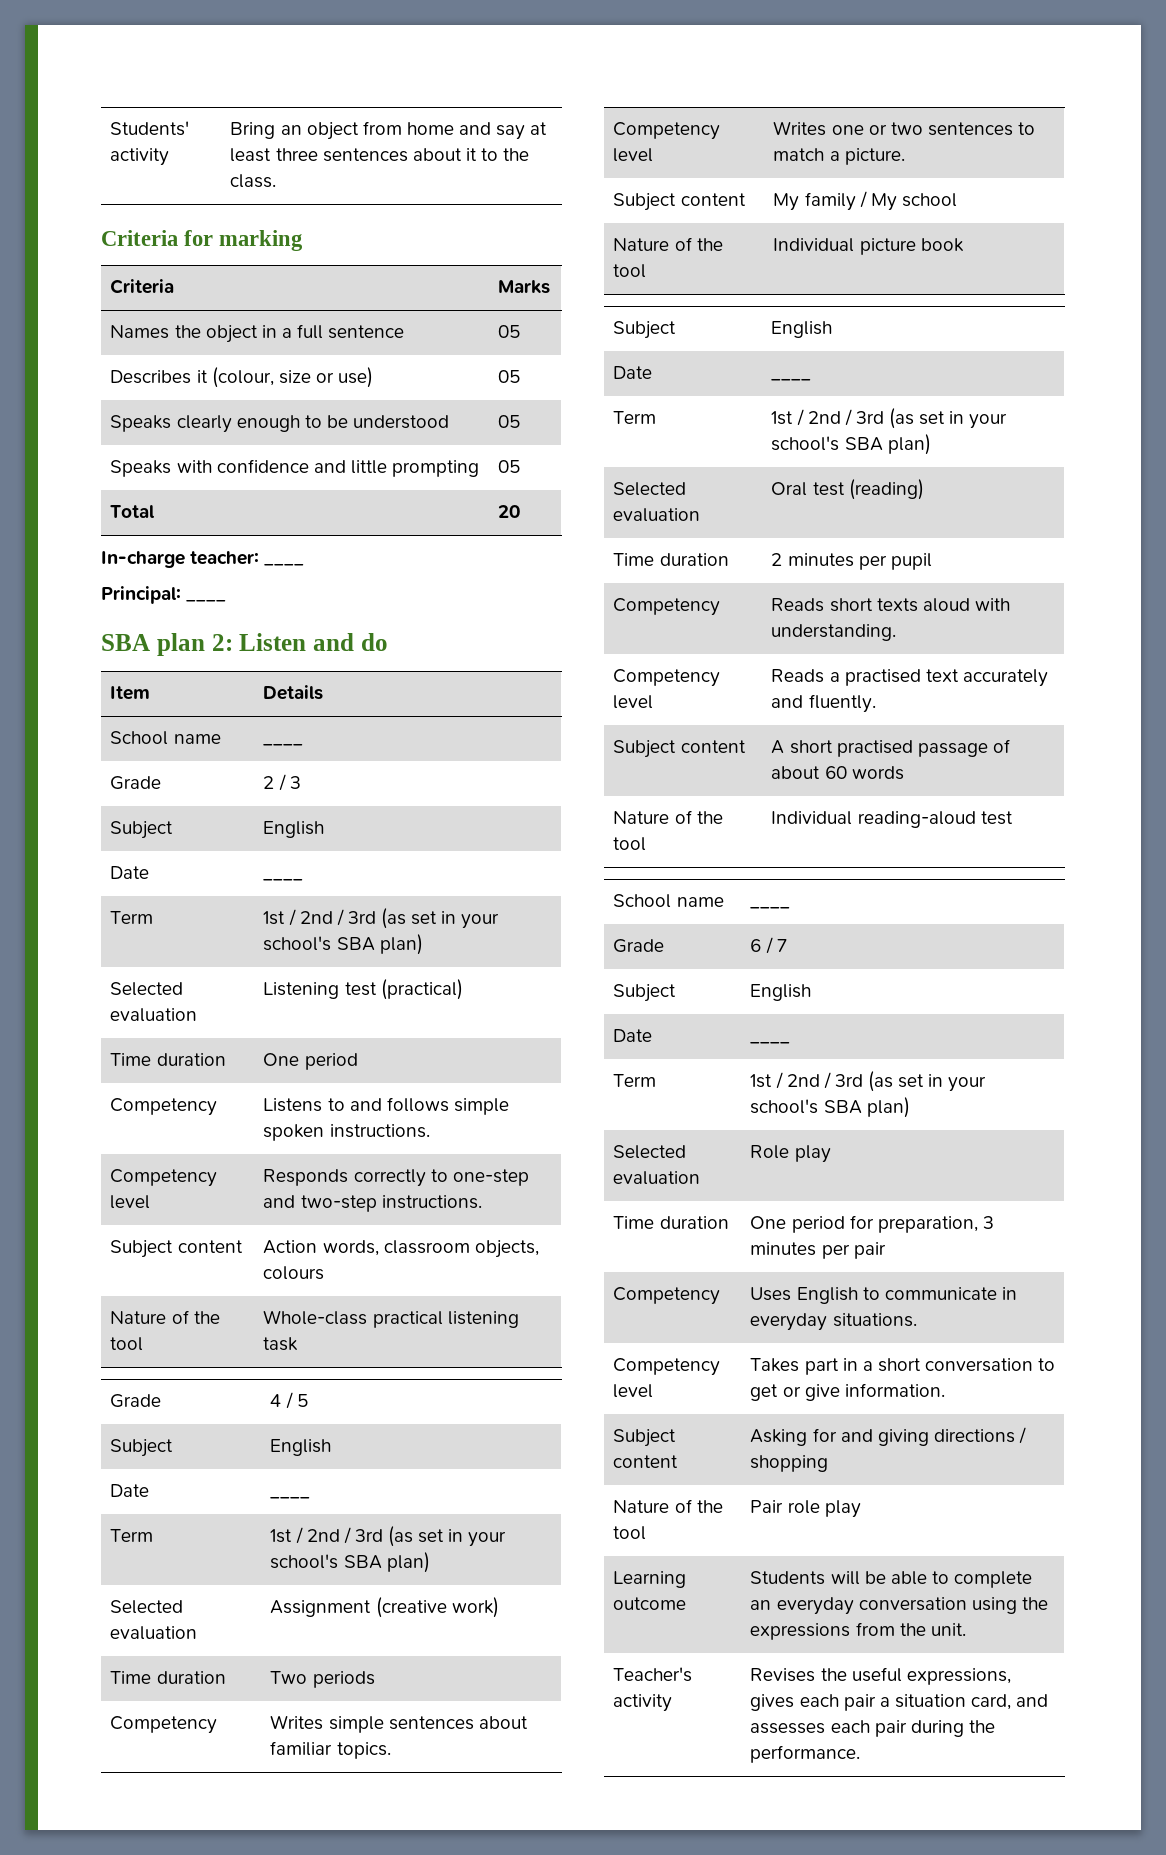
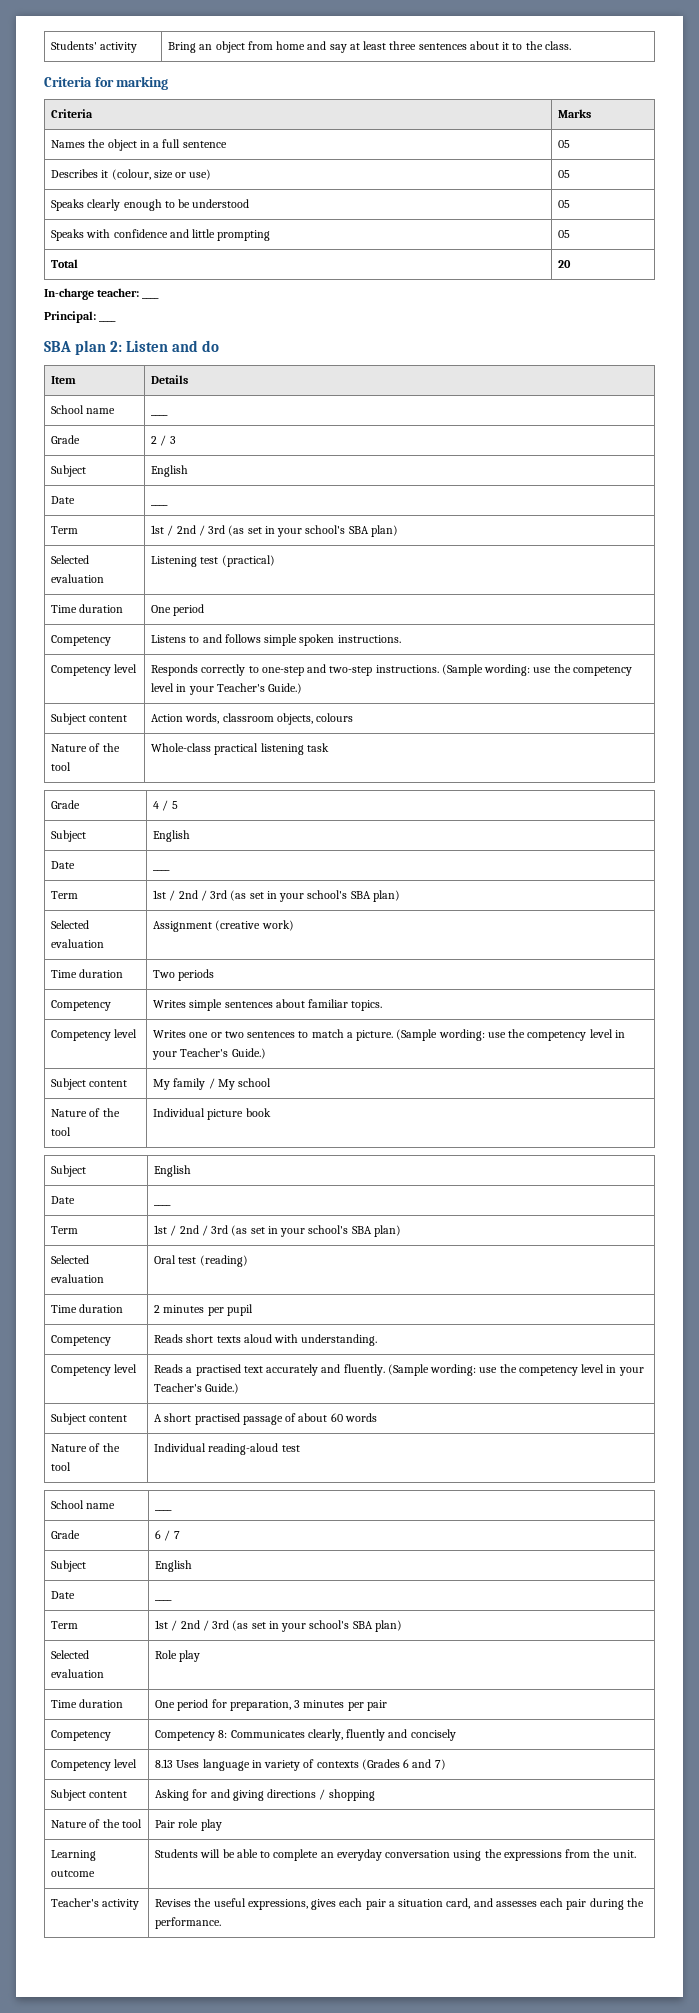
(482, 1202) none -> [441,664,632,676] [151,683,303,695] (Sample wording: use the competency level in your Teacher's Guide.)
(905, 156) none -> [396,1029,625,1041] [152,1048,266,1060] (Sample wording: use the competency level in your Teacher's Guide.)
(876, 703) none -> [387,1364,644,1376] [154,1383,240,1394] (Sample wording: use the competency level in your Teacher's Guide.)
[750,1287,1017,1304] [750,1313,917,1331] [613,1358,721,1376] [613,1384,654,1398] [750,1358,1056,1375] [750,1383,945,1401] Uses English to communicate in everyday situations. // Competency level | Takes part in a short conversation to get or give information. -> [155,1729,456,1741] [51,1759,138,1771] [155,1759,446,1771] Competency 8: Communicates clearly, fluently and concisely // Competency level | 8.13 Uses language in variety of contexts (Grades 6 and 7)

